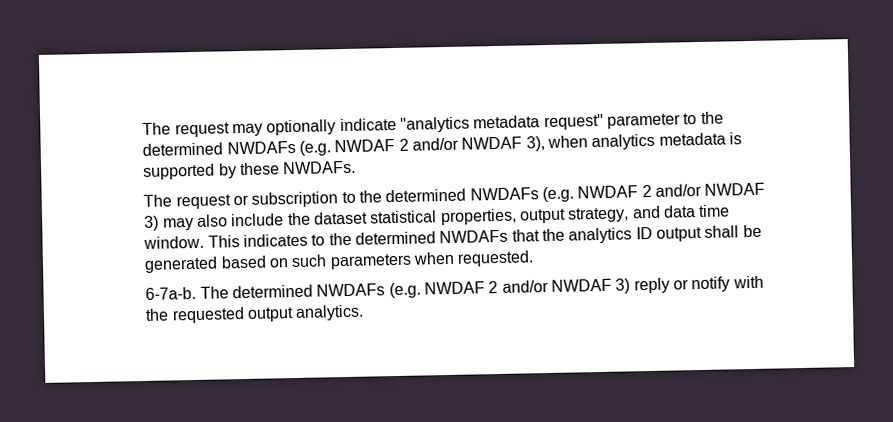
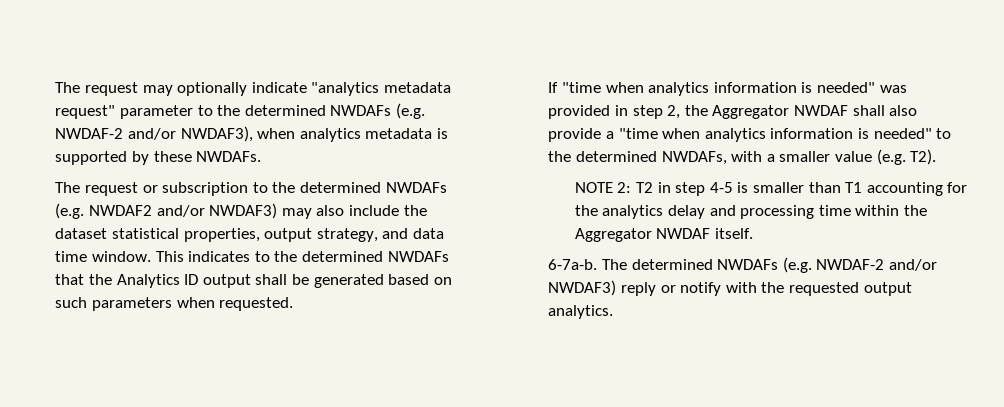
[334,136,545,153] NWDAF 2 and/or NWDAF 3), -> [55,126,253,142] NWDAF-2 and/or NWDAF3),
[577,182,766,199] [144,215,160,231] NWDAF 2 and/or NWDAF 3) -> [88,203,278,219] NWDAF2 and/or NWDAF3)
[568,227,633,244] analytics -> [116,274,180,288] Analytics
(535, 258) none -> [548,82,907,96] [548,105,918,119] [548,128,952,142] [548,149,937,165] [574,182,968,196] [574,205,927,219] [574,228,753,242] // If "time when analytics information is needed" was provided in step 2, the Aggregator NWDAF shall also provide a "time when analytics information is needed" to the determined NWDAFs, with a smaller value (e.g. T2). // NOTE 2: T2 in step 4-5 is smaller than T1 accounting for the analytics delay and processing time within the Aggregator NWDAF itself.
[423,278,631,295] NWDAF 2 and/or NWDAF 3) -> [816,259,937,271] [548,280,617,296] NWDAF-2 and/or NWDAF3)

